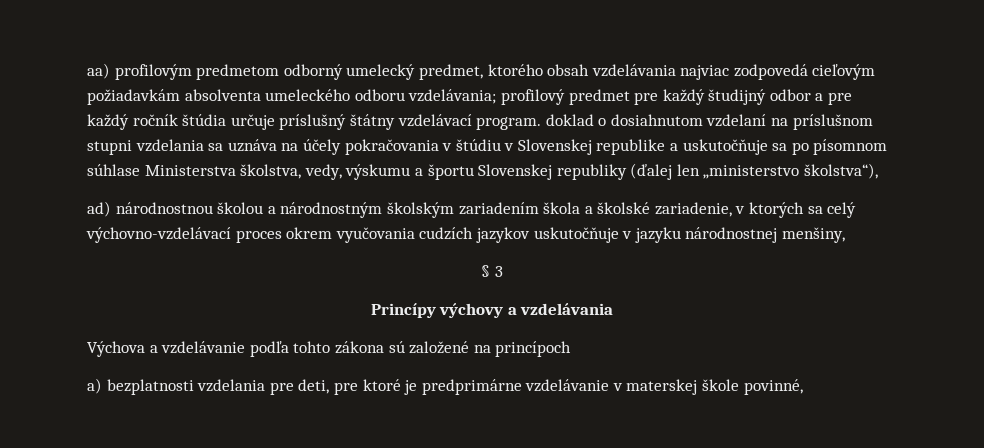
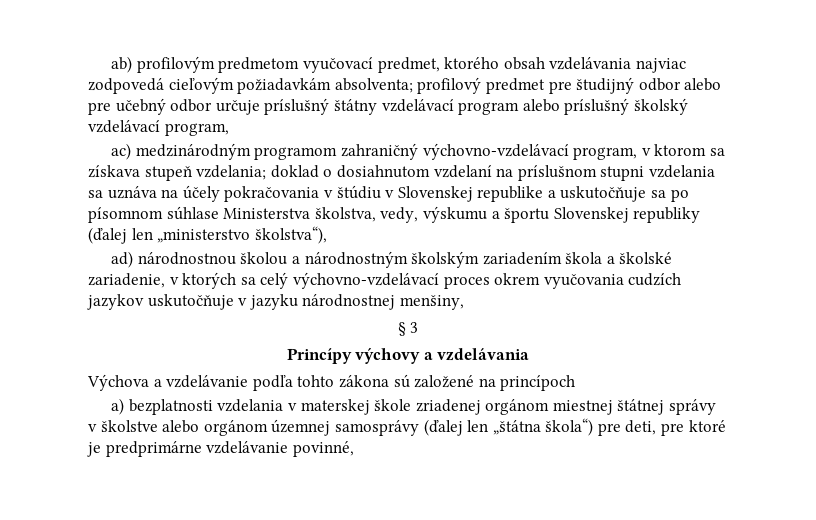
[87,63,110,79] aa) -> [111,56,133,73] ab)
[283,64,416,80] odborný umelecký -> [302,57,373,73] vyučovací
[184,89,497,104] absolventa umeleckého odboru vzdelávania; -> [334,78,413,93] absolventa;
[662,89,705,105] každý -> (572, 87) none
[815,92,853,105] [87,114,542,130] a pre každý ročník štúdia určuje príslušný štátny vzdelávací program. -> [684,78,722,91] [88,98,688,115] [88,120,229,136] [111,143,725,160] [88,165,267,181] alebo pre učebný odbor určuje príslušný štátny vzdelávací program alebo príslušný školský vzdelávací program, // ac) medzinárodným programom zahraničný výchovno-vzdelávací program, v ktorom sa získava stupeň vzdelania;
(266, 385) none -> [287,399,717,415] [88,418,594,436] v materskej škole zriadenej orgánom miestnej štátnej správy v školstve alebo orgánom územnej samosprávy (ďalej len „štátna škola“)
[612,379,740,395] v materskej škole -> (289, 447) none

